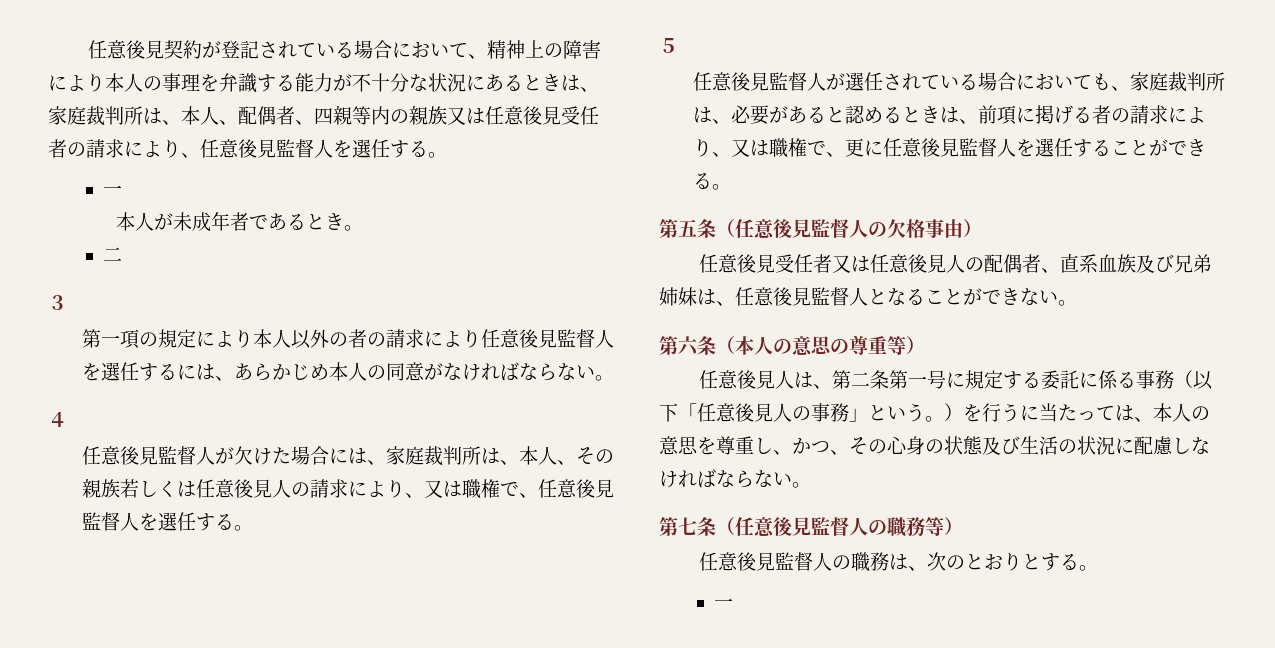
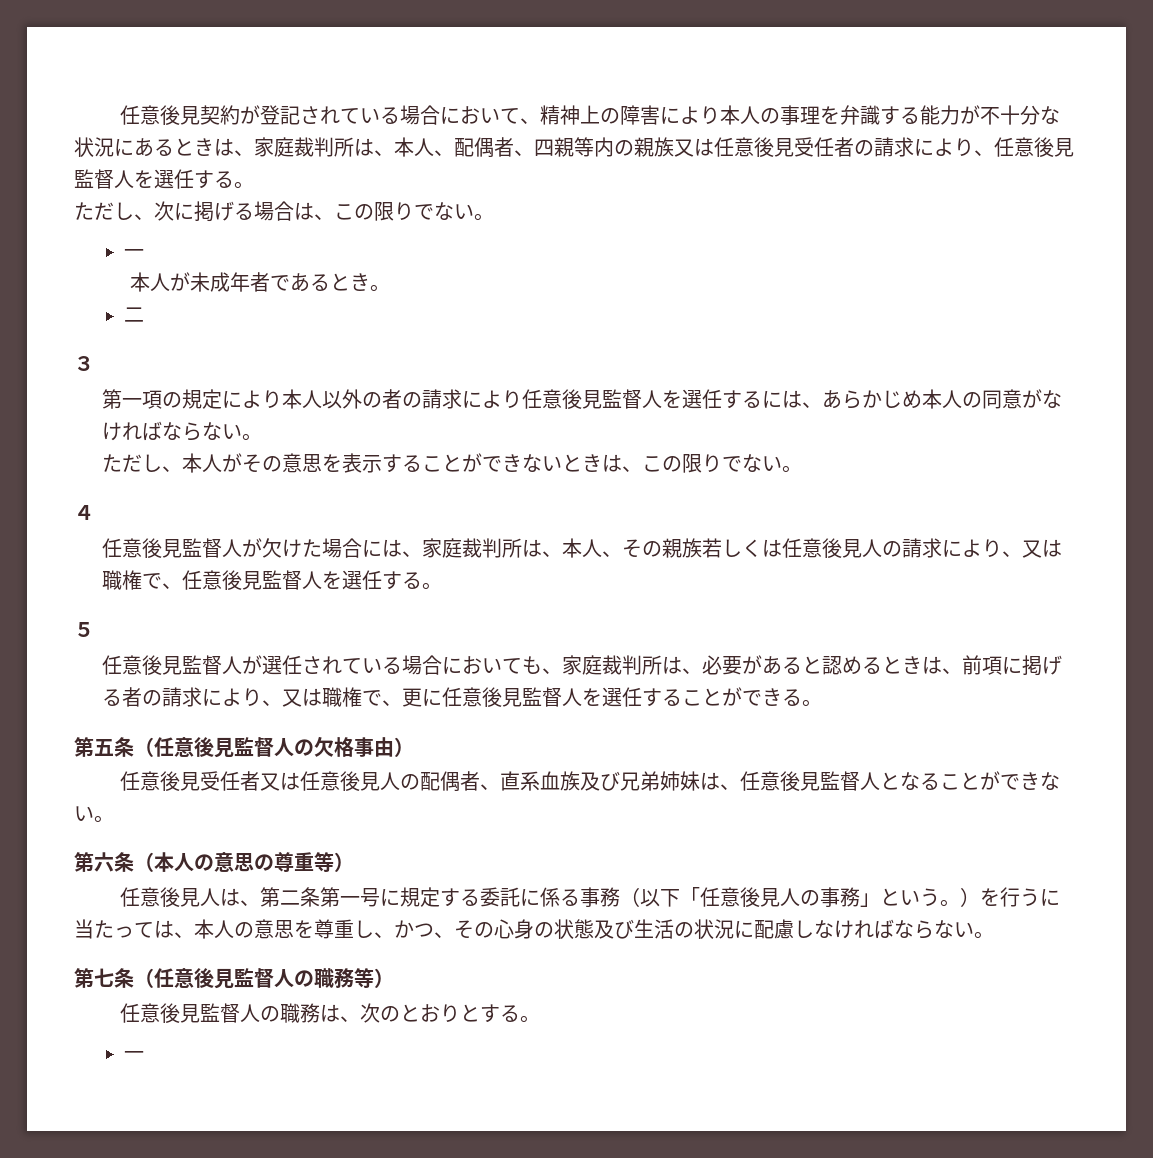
(447, 155) none -> [74,201,494,222] // ただし、次に掲げる場合は、この限りでない。
(614, 378) none -> [102,453,803,473] // ただし、本人がその意思を表示することができないときは、この限りでない。

